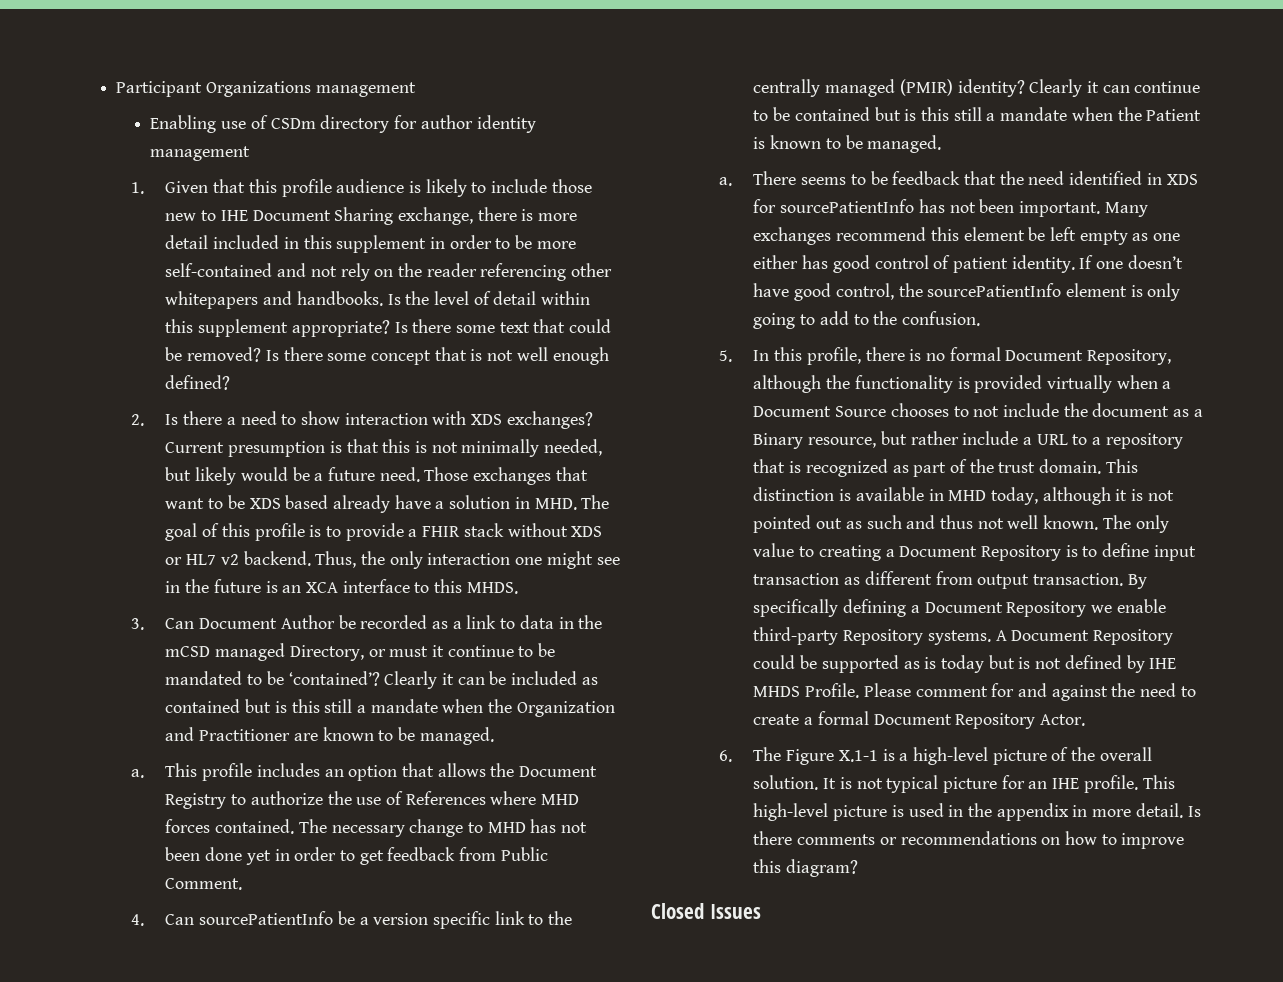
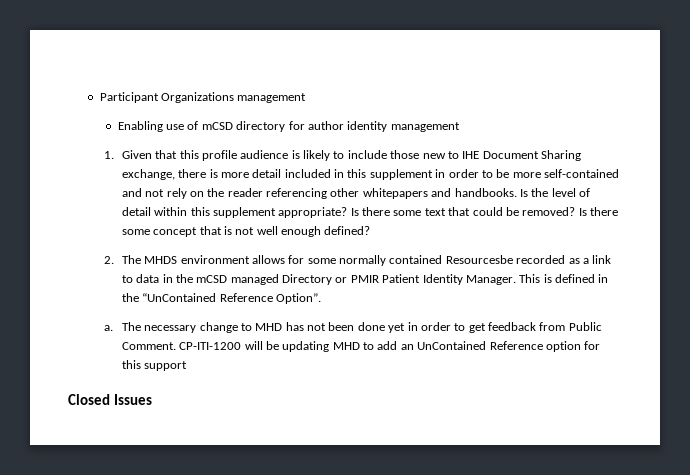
[270,118,316,129] CSDm -> [201,122,233,130] mCSD
[165,411,593,429] [165,439,603,457] [165,467,588,485] [165,495,610,513] [165,523,603,541] [165,551,620,569] [165,579,518,594] [131,615,356,630] Is there a need to show interaction with XDS exchanges? Current presumption is that this is not minimally needed, but likely would be a future need. Those exchanges that want to be XDS based already have a solution in MHD. The goal of this profile is to provide a FHIR stack without XDS or HL7 v2 backend. Thus, the only interaction one might see in the future is an XCA interface to this MHDS. // 3. Can Document Author be -> [121,255,513,266] The MHDS environment allows for some normally contained Resourcesbe
[289,643,556,661] [165,671,598,689] [165,699,615,717] [165,727,494,745] [131,763,598,781] [165,791,580,809] [165,819,295,834] Directory, or must it continue to be mandated to be ‘contained’? Clearly it can be included as contained but is this still a mandate when the Organization and Practitioner are known to be managed. // a. This profile includes an option that allows the Document Registry to authorize the use of References where MHD forces contained. -> [282,274,609,285] [121,293,321,304] [103,325,113,331] Directory or PMIR Patient Identity Manager. This is defined in the “UnContained Reference Option”. // a.
[131,911,573,929] [753,79,1201,97] [753,107,1202,121] [753,135,942,153] [719,171,1198,186] [753,199,1148,217] [753,227,1181,245] [753,255,1183,273] [753,283,1181,301] [753,311,980,329] [719,347,1172,365] [753,375,1172,393] [753,403,1203,417] [753,431,1183,449] [753,459,1138,477] [753,487,1174,505] [753,515,1169,533] [753,543,1196,561] [753,571,1147,589] [753,599,1166,617] [753,627,1173,645] [753,655,1177,673] [753,683,1196,701] [753,711,1085,729] [719,747,1152,765] [753,775,1175,793] [753,803,1201,821] [753,831,1185,849] [753,859,859,877] // 4. Can sourcePatientInfo be a version specific link to the centrally managed (PMIR) identity? Clearly it can continue to be contained but is this still a mandate when the Patient is known to be managed. // a. There seems to be feedback that the need identified in XDS for sourcePatientInfo has not been important. Many exchanges recommend this element be left empty as one either has good control of patient identity. If one doesn’t have good control, the sourcePatientInfo element is only going to add to the confusion. // 5. In this profile, there is no formal Document Repository, although the functionality is provided virtually when a Document Source chooses to not include the document as a Binary resource, but rather include a URL to a repository that is recognized as part of the trust domain. This distinction is available in MHD today, although it is not pointed out as such and thus not well known. The only value to creating a Document Repository is to define input transaction as different from output transaction. By specifically defining a Document Repository we enable third-party Repository systems. A Document Repository could be supported as is today but is not defined by IHE MHDS Profile. Please comment for and against the need to create a formal Document Repository Actor. // 6. The Figure X.1-1 is a high-level picture of the overall solution. It is not typical picture for an IHE profile. This high-level picture is used in the appendix in more detail. Is there comments or recommendations on how to improve this diagram? -> [179,341,601,352] [121,360,188,371] CP-ITI-1200 will be updating MHD to add an UnContained Reference option for this support

